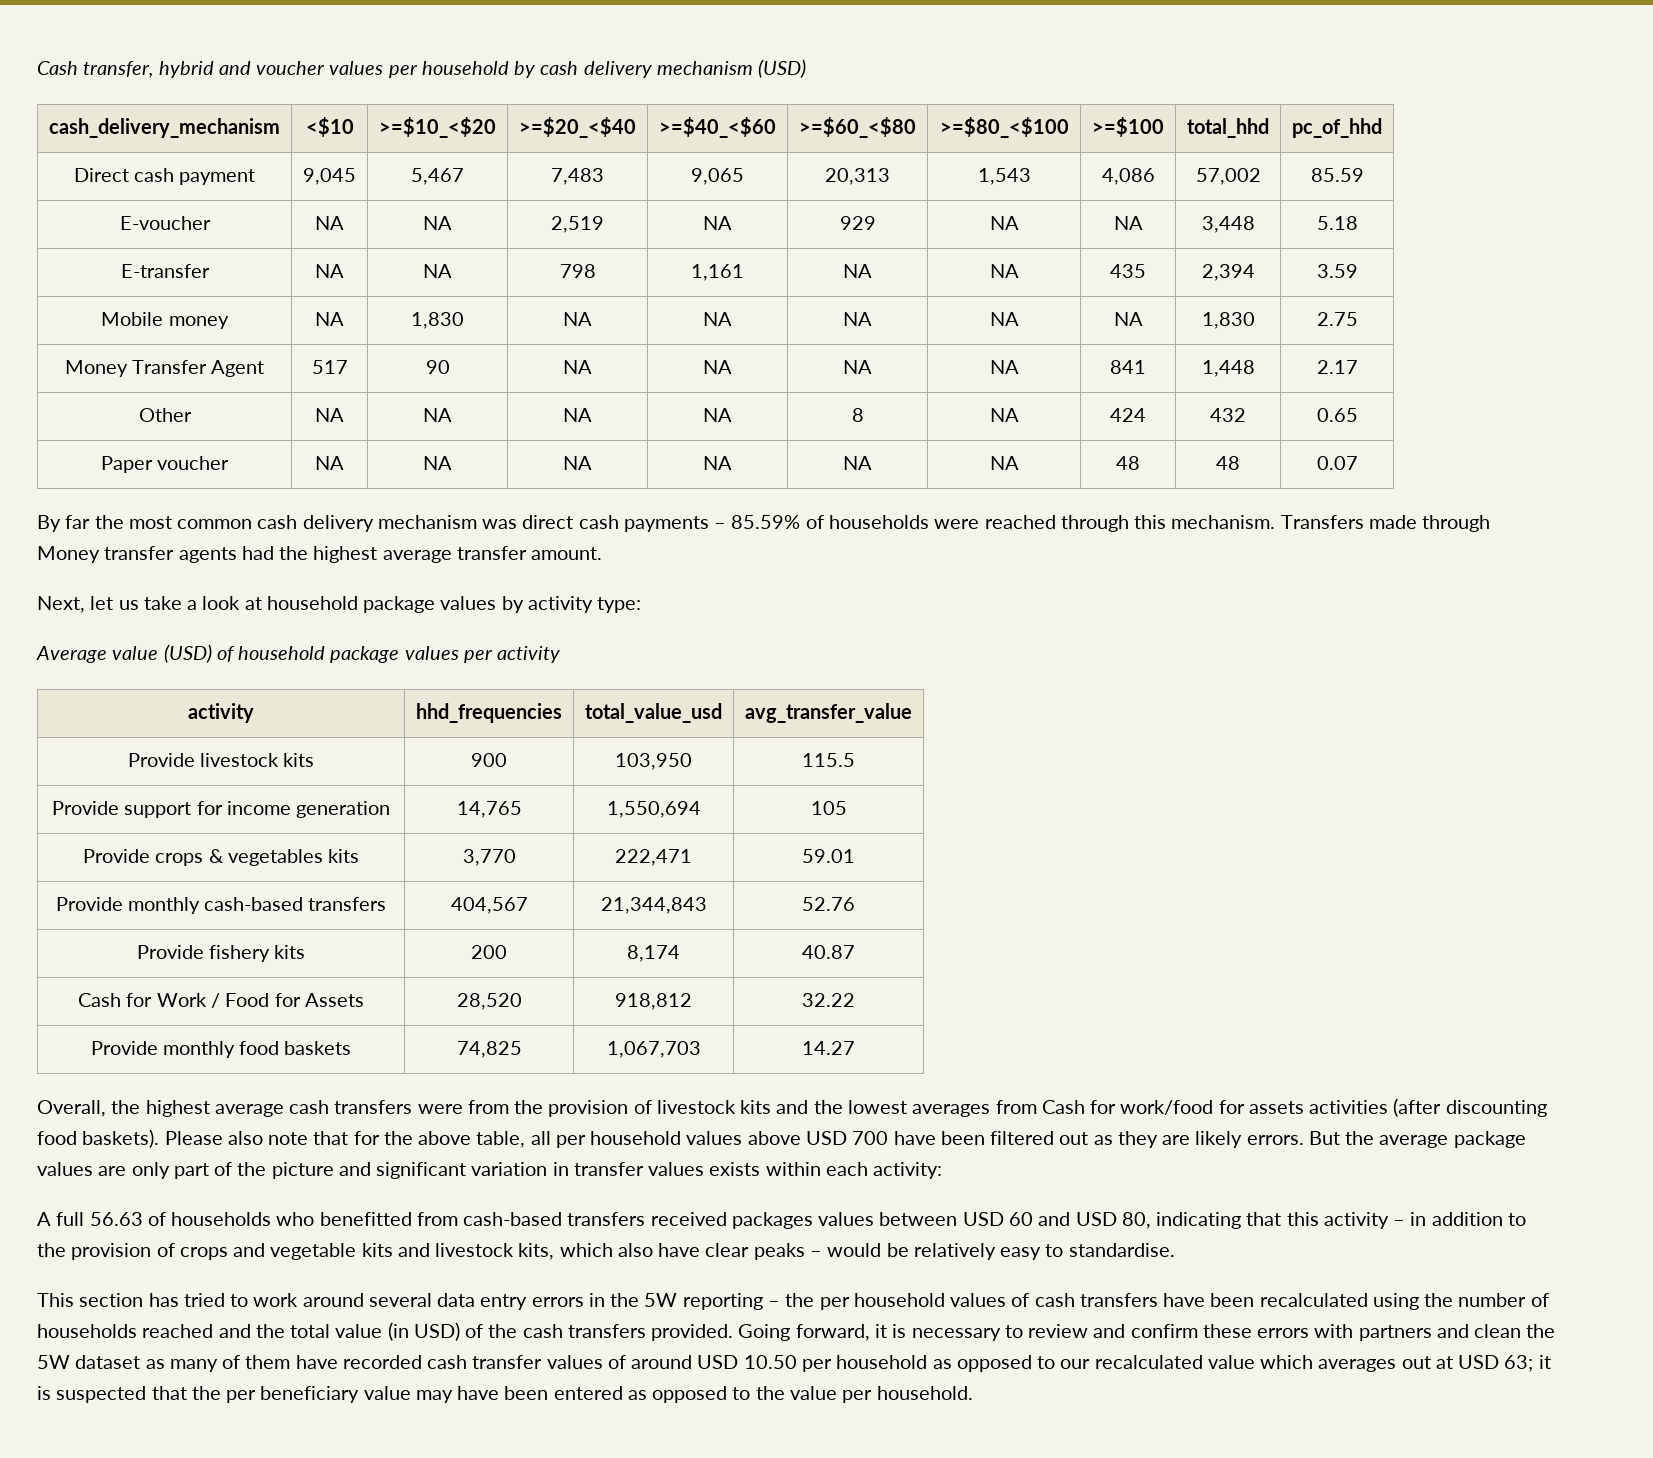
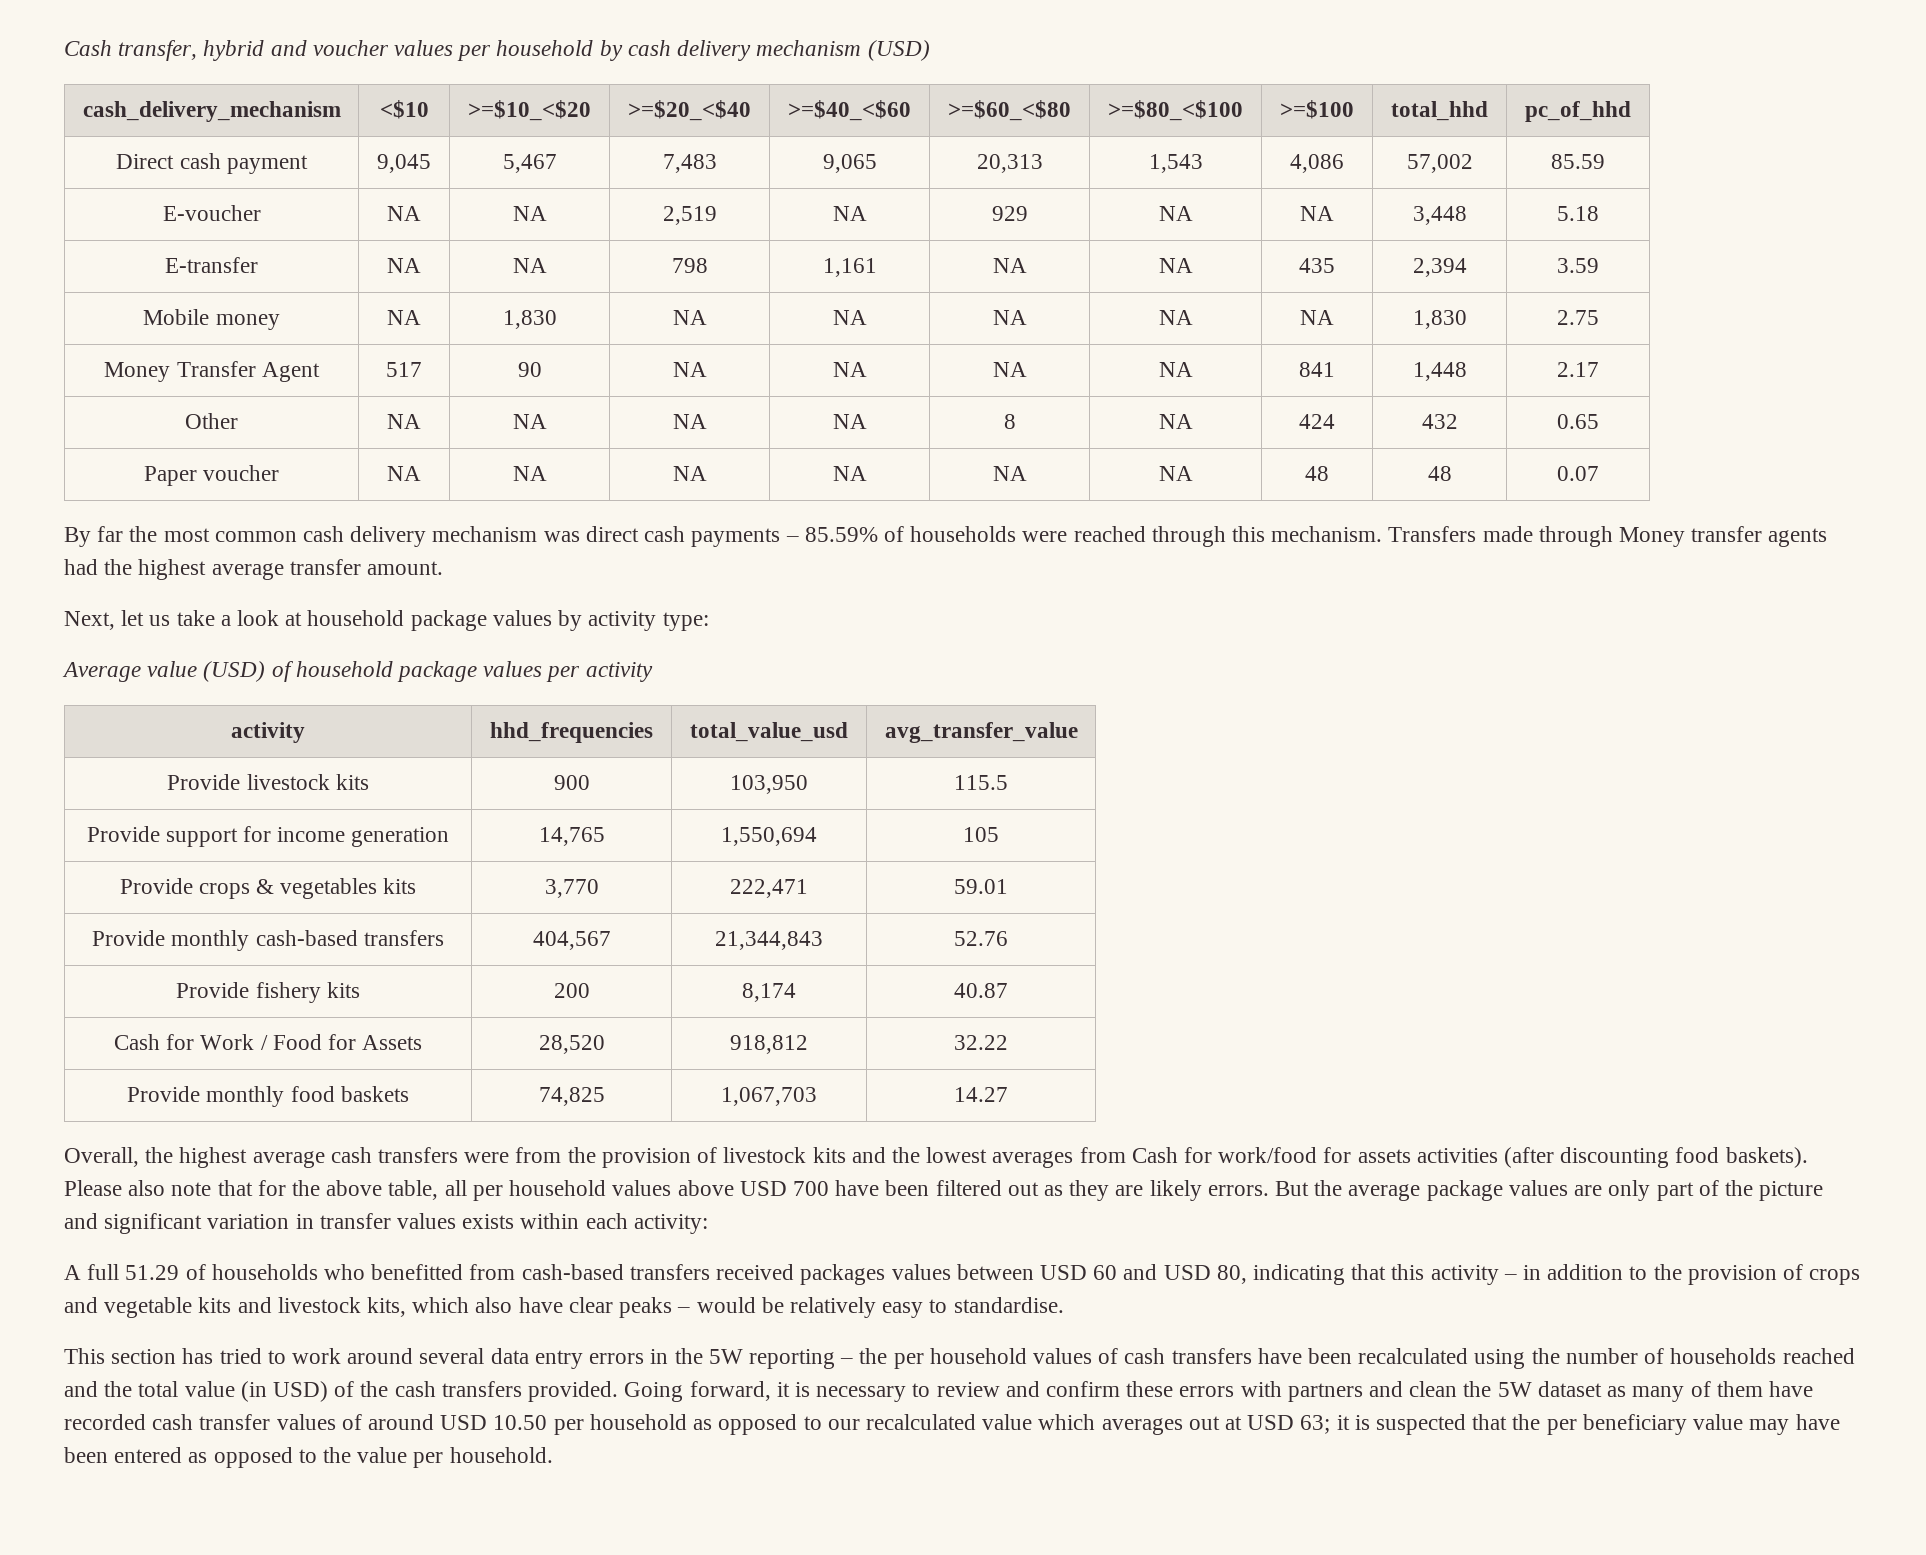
[89,1212,143,1226] 56.63 -> [125,1265,180,1280] 51.29

